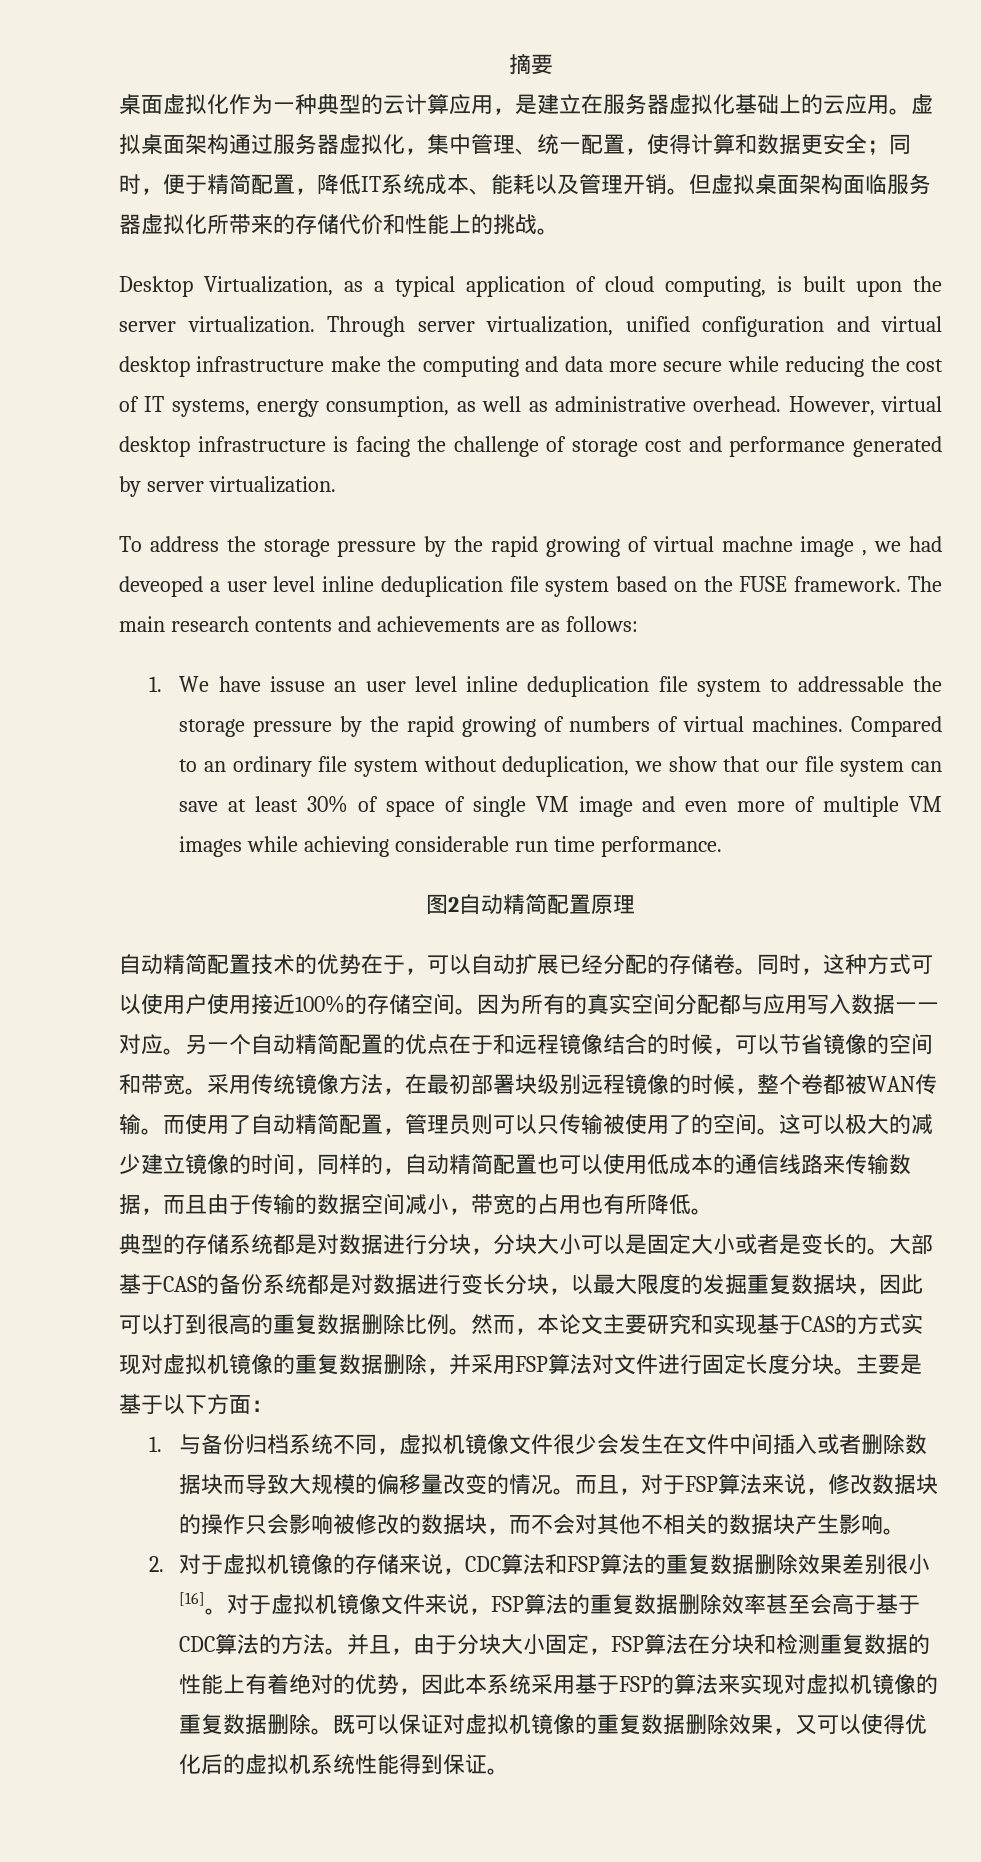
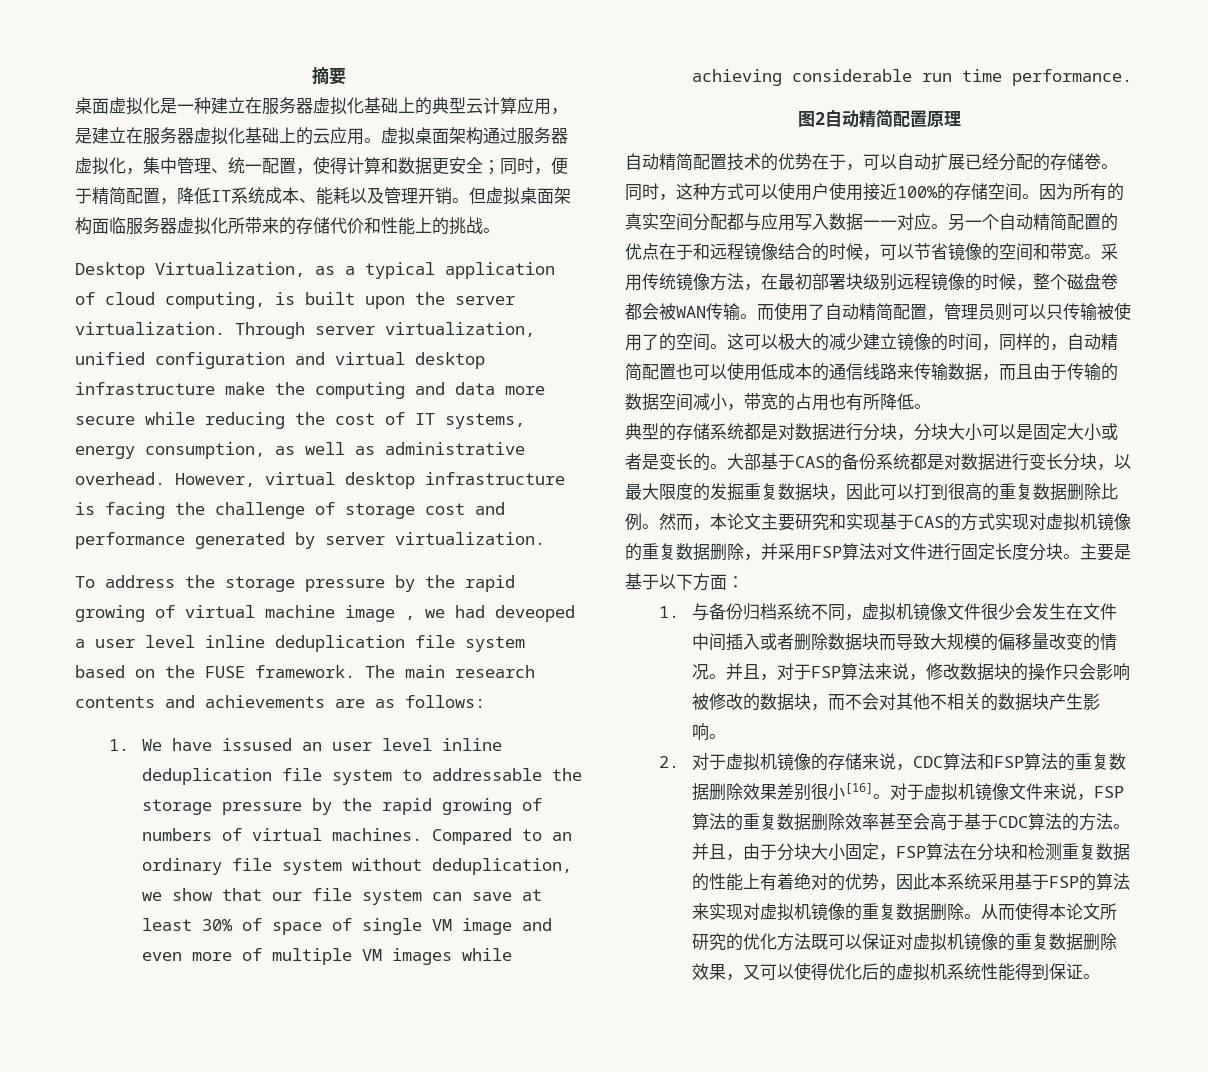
[229,94,383,115] 作为一种典型的 -> [160,97,466,115] 是一种建立在服务器虚拟化基础上的典型
[721,536,793,552] machne -> [265,605,335,618] machine
[269,676,325,692] issuse -> [222,738,293,751] issused
[801,1074,845,1094] 卷都 -> [1067,273,1118,290] [625,303,659,320] 磁盘卷都会
[575,1475,598,1494] 而 -> [726,663,744,680] 并
(334, 1731) none -> [981,902,1118,921] [692,933,812,951] 从而使得本论文所研究的优化方法

